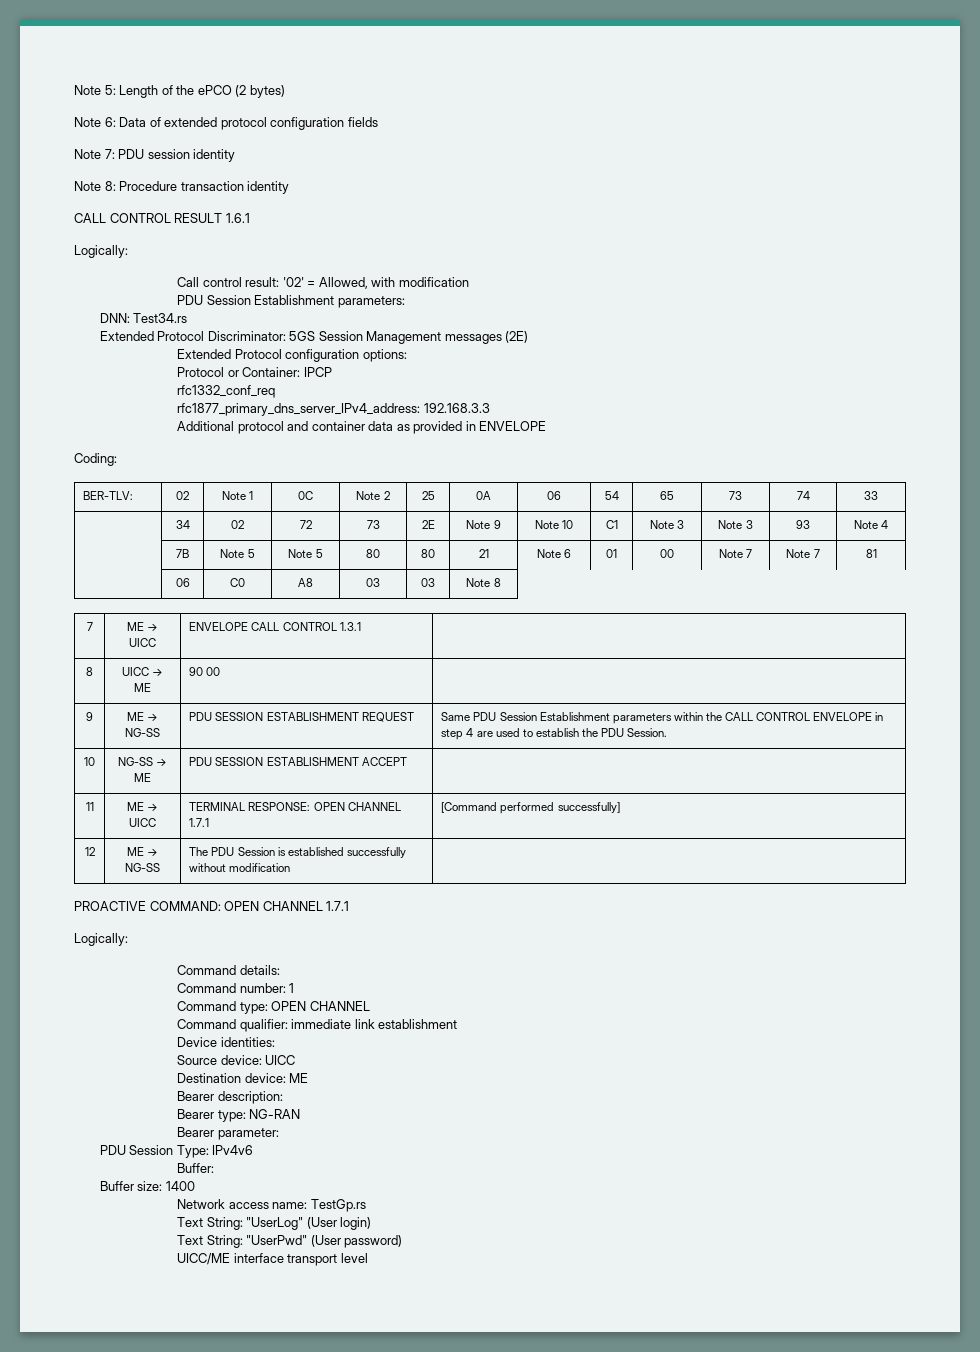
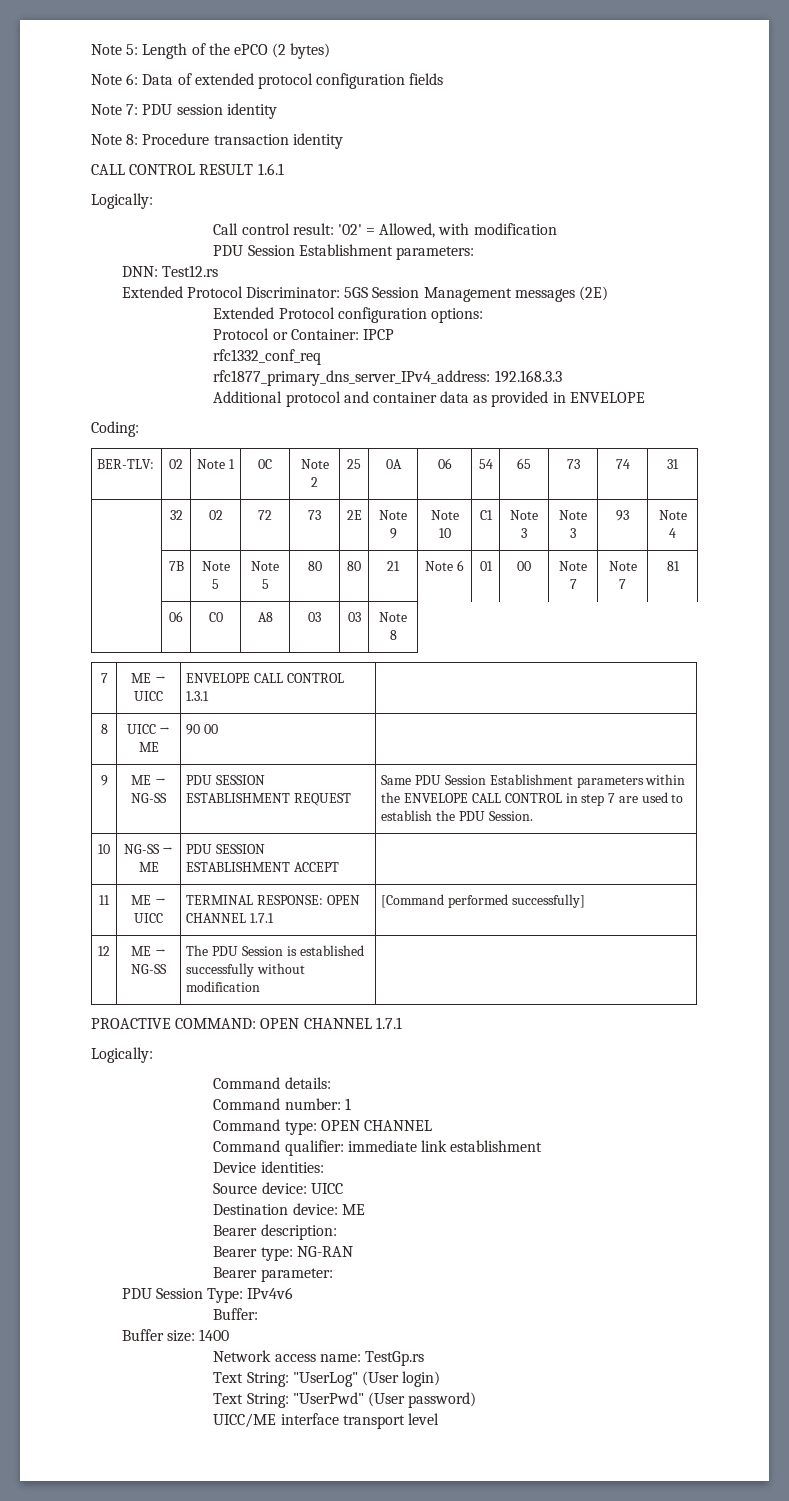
[133,313,188,323] Test34.rs -> [161,265,218,277] Test12.rs
[864,491,878,500] [175,520,190,529] 33 // | 34 -> [667,459,679,469] [169,510,183,520] 31 // | 32
[725,712,873,721] CALL CONTROL ENVELOPE -> [404,793,562,803] ENVELOPE CALL CONTROL
[466,728,474,737] 4 -> [608,793,616,803] 7

